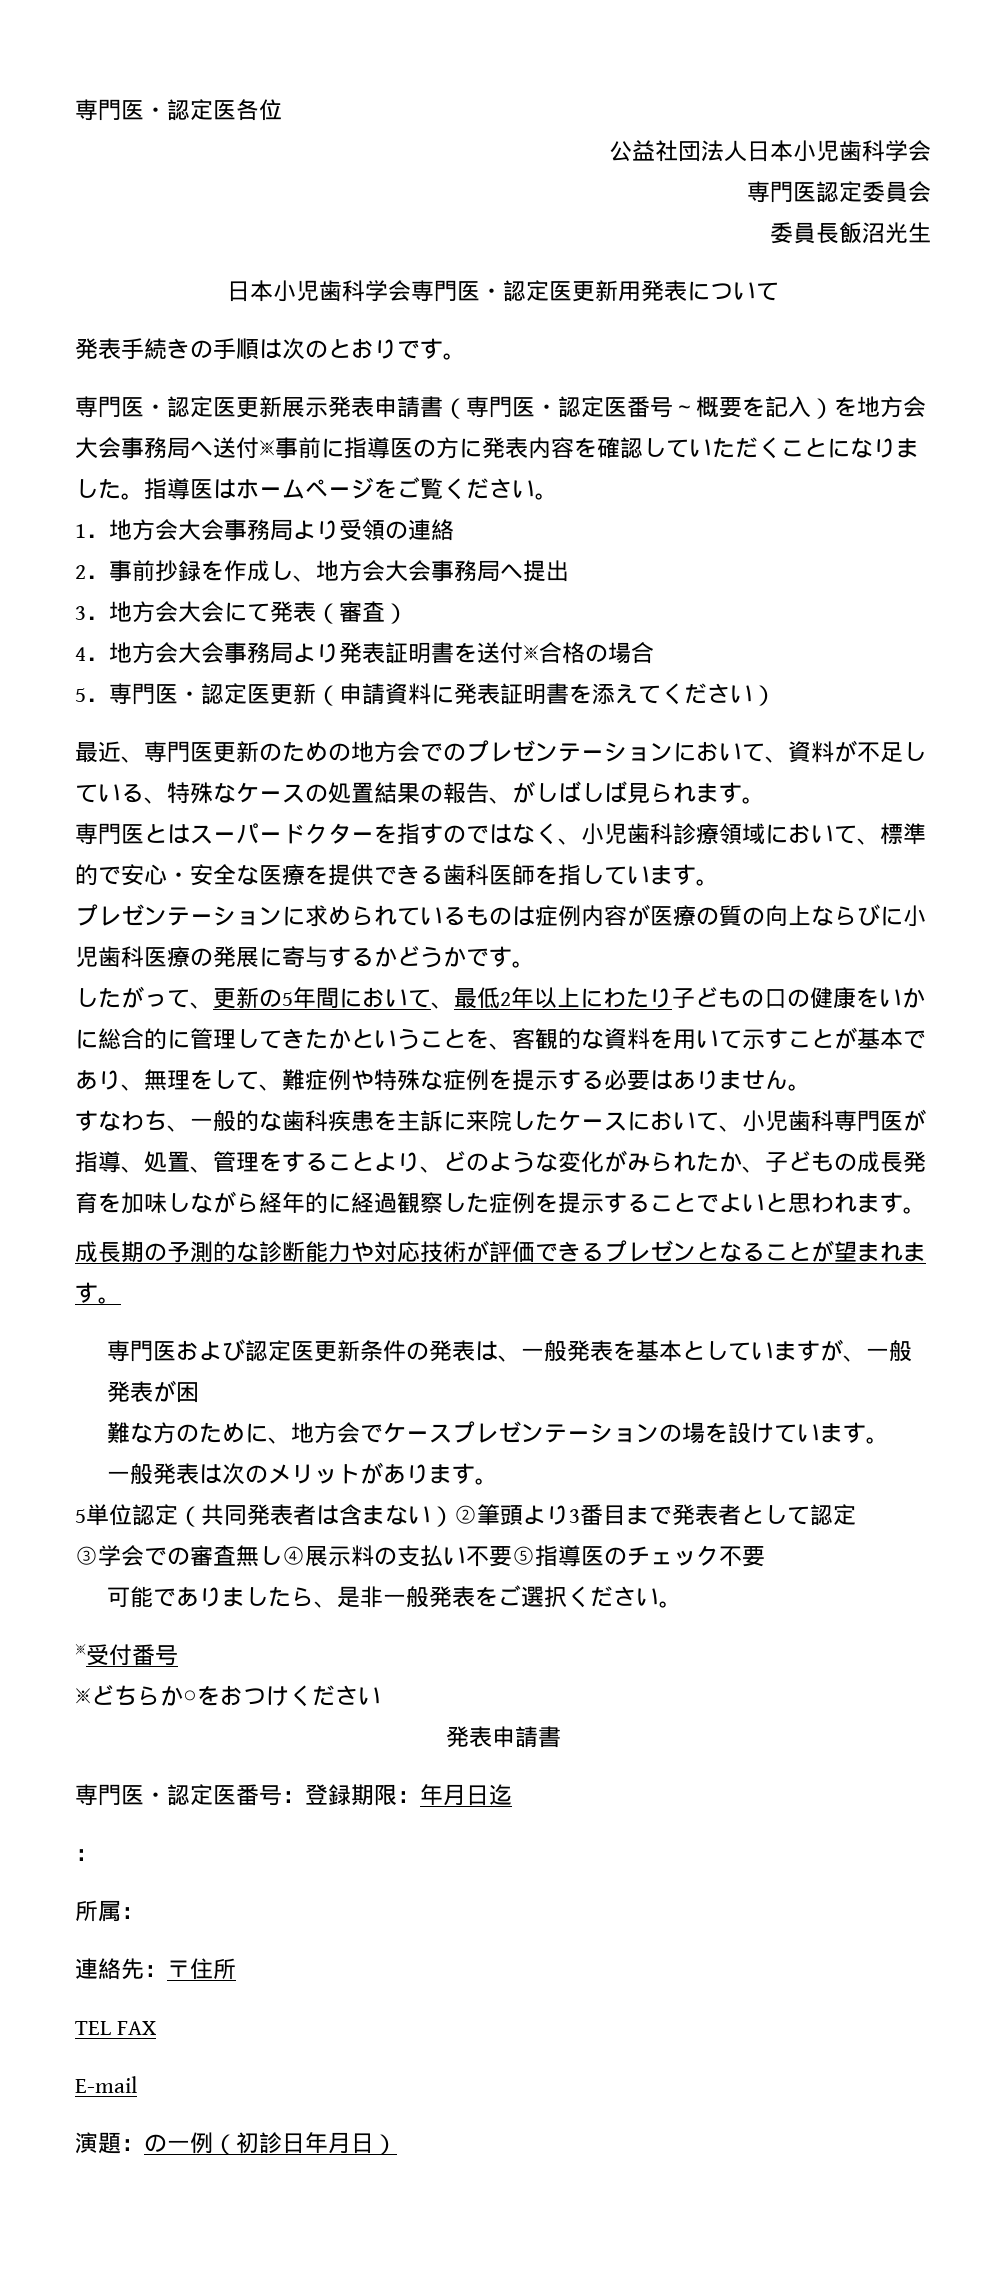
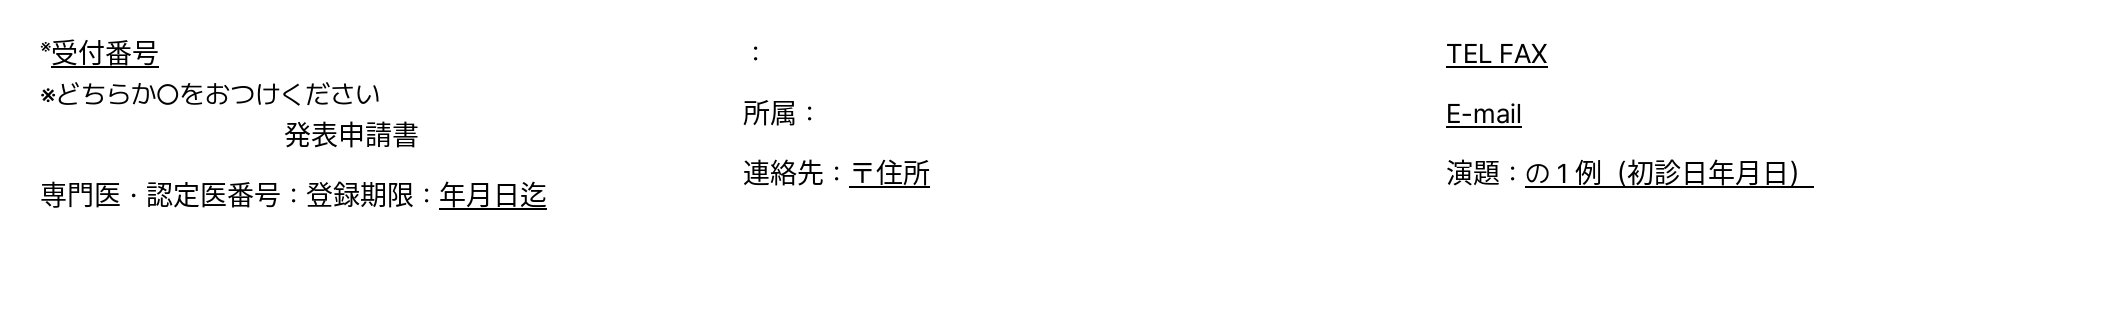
[75,99,282,121] [609,140,931,162] [747,181,931,203] [770,222,931,244] [227,280,779,302] [75,338,466,360] [75,396,926,419] [75,437,919,459] [75,477,558,500] [75,519,454,541] [75,560,569,582] [75,601,408,624] [75,642,654,664] [75,683,776,706] [75,740,926,763] [75,781,765,804] [75,823,926,845] [75,864,719,886] [75,904,926,927] [75,946,535,968] [75,986,925,1009] [75,1027,926,1050] [75,1069,811,1091] [75,1109,926,1132] [75,1150,926,1173] [75,1191,926,1214] [75,1240,926,1263] [75,1282,121,1304] [107,1339,913,1362] [107,1380,200,1403] [107,1421,890,1444] [107,1462,499,1485] [75,1504,856,1527] [75,1545,765,1567] [107,1585,683,1608] 専門医・認定医各位 // 公益社団法人日本小児歯科学会 // 専門医認定委員会 // 委員長飯沼光生 // 日本小児歯科学会専門医・認定医更新用発表について // 発表手続きの手順は次のとおりです。 // 専門医・認定医更新展示発表申請書（専門医・認定医番号～概要を記入）を地方会大会事務局へ送付※事前に指導医の方に発表内容を確認していただくことになりました。指導医はホームページをご覧ください。 // 1．地方会大会事務局より受領の連絡 // 2．事前抄録を作成し、地方会大会事務局へ提出 // 3．地方会大会にて発表（審査） // 4．地方会大会事務局より発表証明書を送付※合格の場合 // 5．専門医・認定医更新（申請資料に発表証明書を添えてください） // 最近、専門医更新のための地方会でのプレゼンテーションにおいて、資料が不足している、特殊なケースの処置結果の報告、がしばしば見られます。 // 専門医とはスーパードクターを指すのではなく、小児歯科診療領域において、標準的で安心・安全な医療を提供できる歯科医師を指しています。 // プレゼンテーションに求められているものは症例内容が医療の質の向上ならびに小児歯科医療の発展に寄与するかどうかです。 // したがって、更新の5年間において、最低2年以上にわたり子どもの口の健康をいかに総合的に管理してきたかということを、客観的な資料を用いて示すことが基本であり、無理をして、難症例や特殊な症例を提示する必要はありません。 // すなわち、一般的な歯科疾患を主訴に来院したケースにおいて、小児歯科専門医が指導、処置、管理をすることより、どのような変化がみられたか、子どもの成長発育を加味しながら経年的に経過観察した症例を提示することでよいと思われます。 // 成長期の予測的な診断能力や対応技術が評価できるプレゼンとなることが望まれます。 // 専門医および認定医更新条件の発表は、一般発表を基本としていますが、一般発表が困 // 難な方のために、地方会でケースプレゼンテーションの場を設けています。 // 一般発表は次のメリットがあります。 // 5単位認定（共同発表者は含まない）②筆頭より3番目まで発表者として認定 // ③学会での審査無し④展示料の支払い不要⑤指導医のチェック不要 // 可能でありましたら、是非一般発表をご選択ください。 // -> (40, 47) none
[167,2140,190,2151] 一 -> [1550,163,1575,183] １

